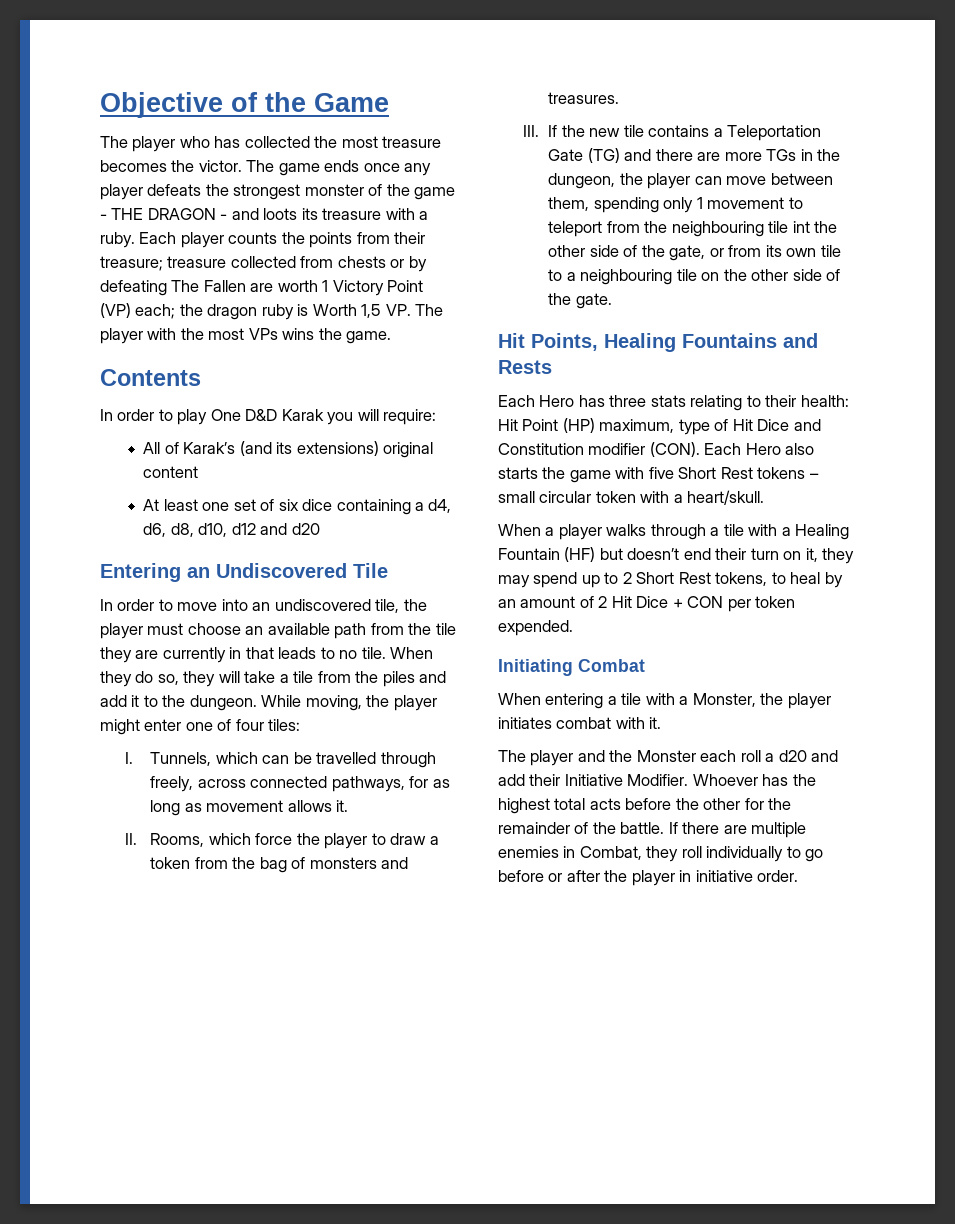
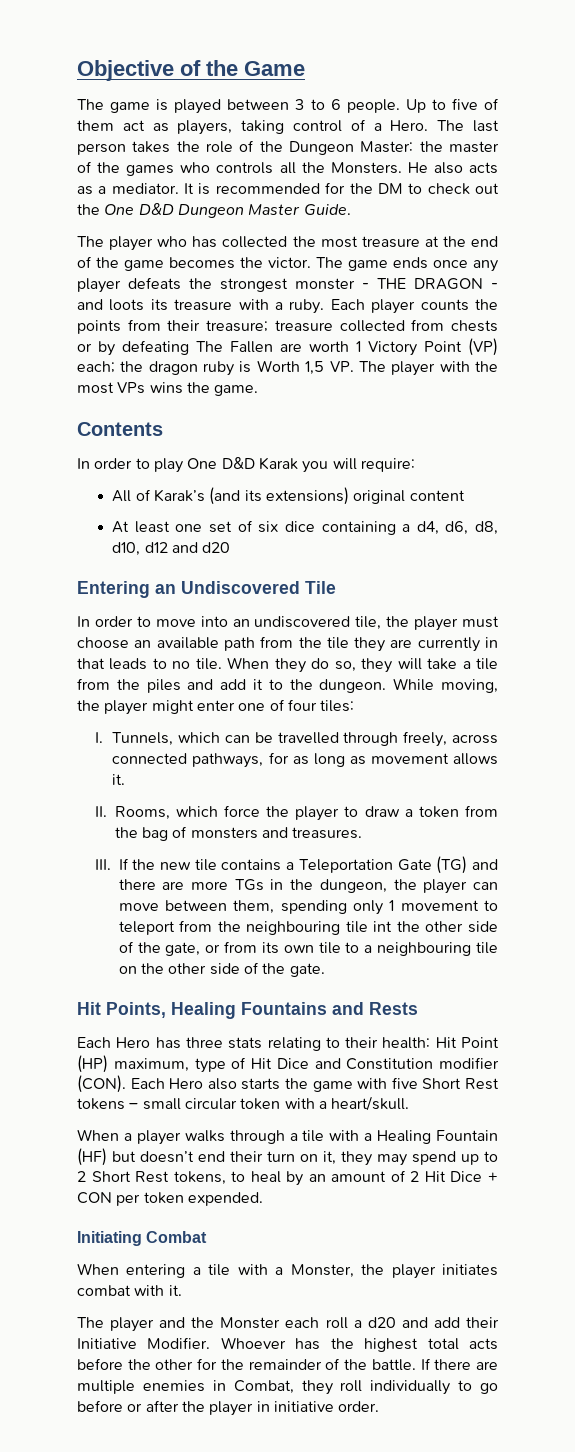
(389, 102) none -> [77,98,499,114] [77,119,500,135] [77,140,499,155] [77,161,499,176] [77,182,500,195] [77,203,351,218] // The game is played between 3 to 6 people. Up to five of them act as players, taking control of a Hero. The last person takes the role of the Dungeon Master: the master of the games who controls all the Monsters. He also acts as a mediator. It is recommended for the DM to check out the One D&D Dungeon Master Guide.
(442, 142) none -> [424,236,499,247] [77,256,164,271] at the end of the game
[368,184,456,200] of the game -> (355, 284) none

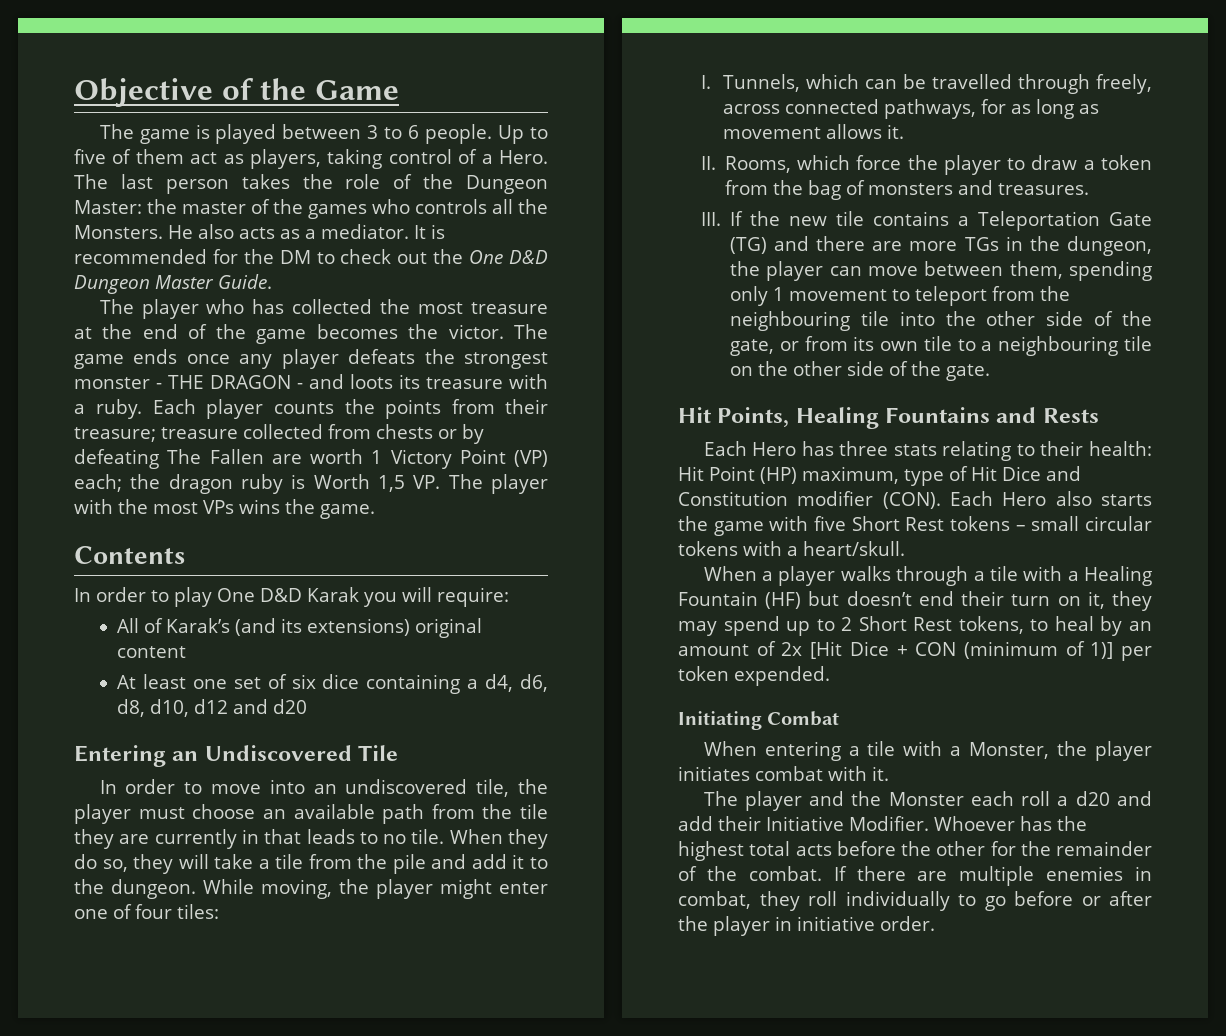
[146,679,181,693] piles -> [392,854,426,874] pile
[373,921,393,932] int -> [899,311,935,326] into
[240,1098,281,1110] token -> [678,541,738,556] tokens
[410,1171,446,1182] 2 Hit -> [781,641,843,659] 2x [Hit
(112, 1198) none -> [963,641,1114,659] (minimum of 1)]
[371,1359,416,1371] battle. -> [748,866,822,881] combat.
[233,1380,294,1394] Combat, -> [678,891,751,909] combat,

